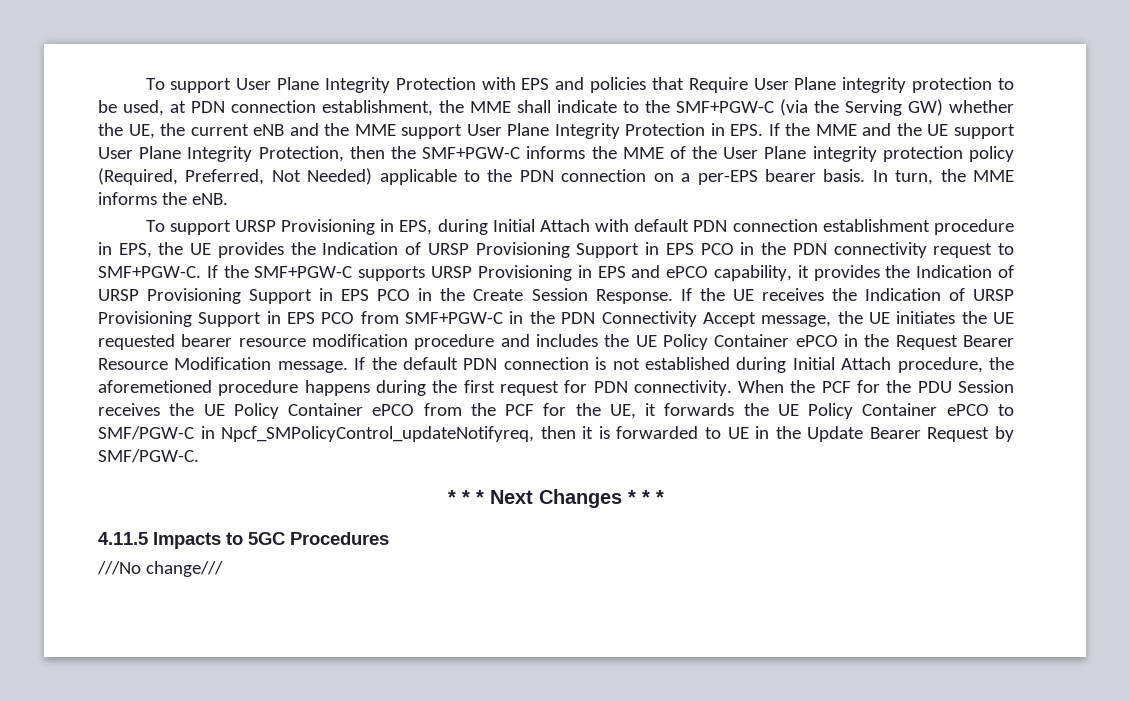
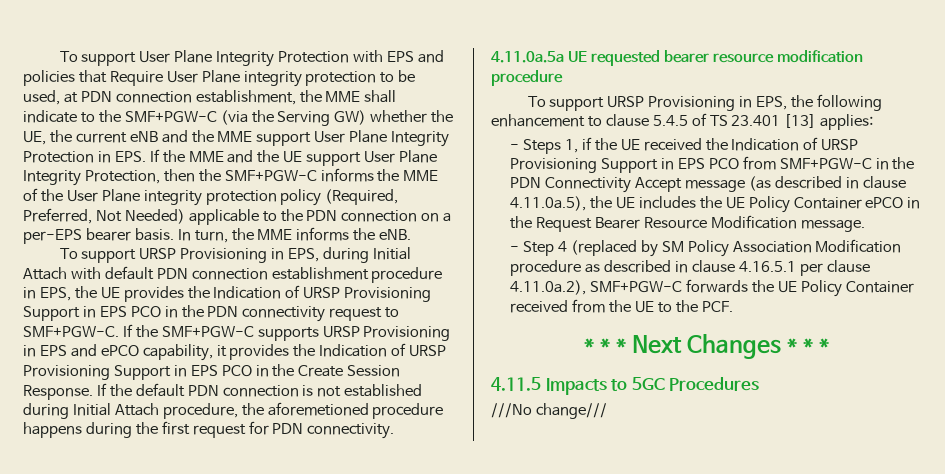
[732,288,1014,301] [98,311,1015,327] [98,334,1015,350] [98,357,397,373] UE receives the Indication of URSP Provisioning Support in EPS PCO from SMF+PGW-C in the PDN Connectivity Accept message, the UE initiates the UE requested bearer resource modification procedure and includes the UE Policy Container ePCO in the Request Bearer Resource Modification message. If the -> (132, 390) none
[738,380,1014,393] [98,403,657,419] When the PCF for the PDU Session receives the UE Policy Container ePCO from the PCF for the UE, it -> [491,50,863,66] [491,70,563,86] [527,94,882,111] [491,113,874,130] [510,137,859,154] [510,156,915,173] [510,176,906,193] [510,196,921,213] [510,215,865,232] [510,239,902,257] [510,260,870,276] [510,280,683,295] // 4.11.0a.5a UE requested bearer resource modification procedure // To support URSP Provisioning in EPS, the following enhancement to clause 5.4.5 of TS 23.401 [13] applies: // - Steps 1, if the UE received the Indication of URSP Provisioning Support in EPS PCO from SMF+PGW-C in the PDN Connectivity Accept message (as described in clause 4.11.0a.5), the UE includes the UE Policy Container ePCO in the Request Bearer Resource Modification message. // - Step 4 (replaced by SM Policy Association Modification procedure as described in clause 4.16.5.1 per clause 4.11.0a.2), SMF+PGW-C
[946,404,1015,416] [98,426,1014,442] [98,449,199,463] ePCO to SMF/PGW-C in Npcf_SMPolicyControl_updateNotifyreq, then it is forwarded to UE in the Update Bearer Request by SMF/PGW-C. -> [510,299,733,313] received from the UE to the PCF.

